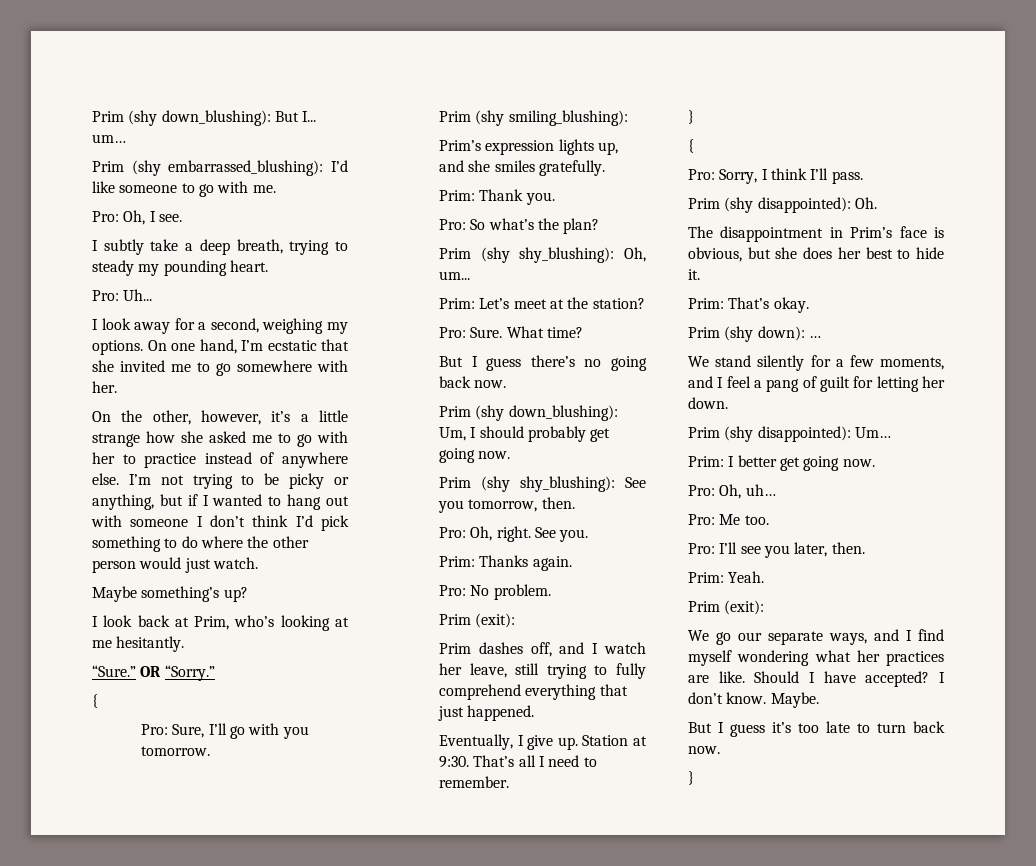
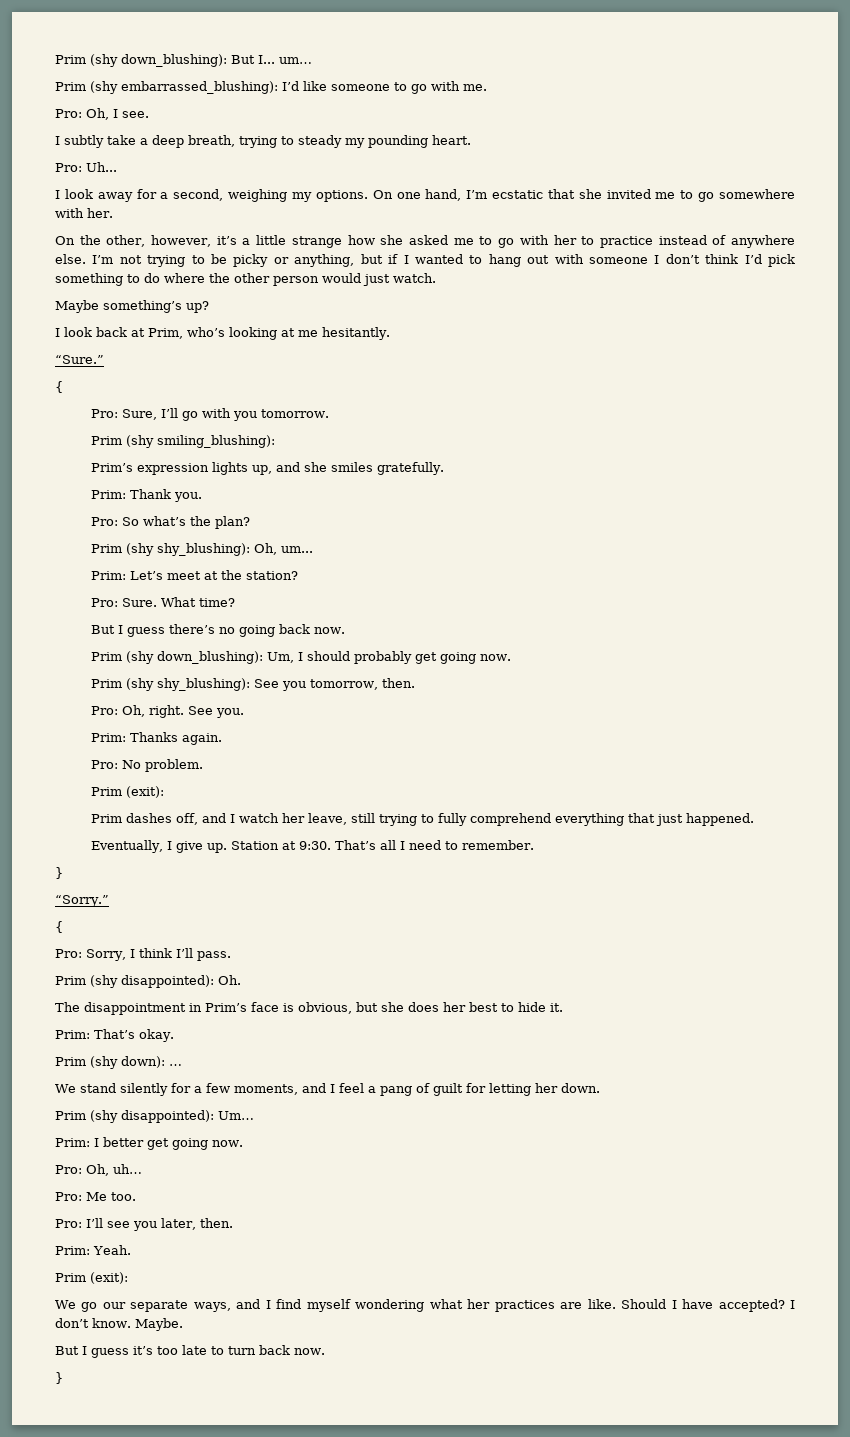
[140,665,215,681] OR “Sorry.” -> (104, 359) none
(694, 117) none -> [55,895,109,907] // “Sorry.”

